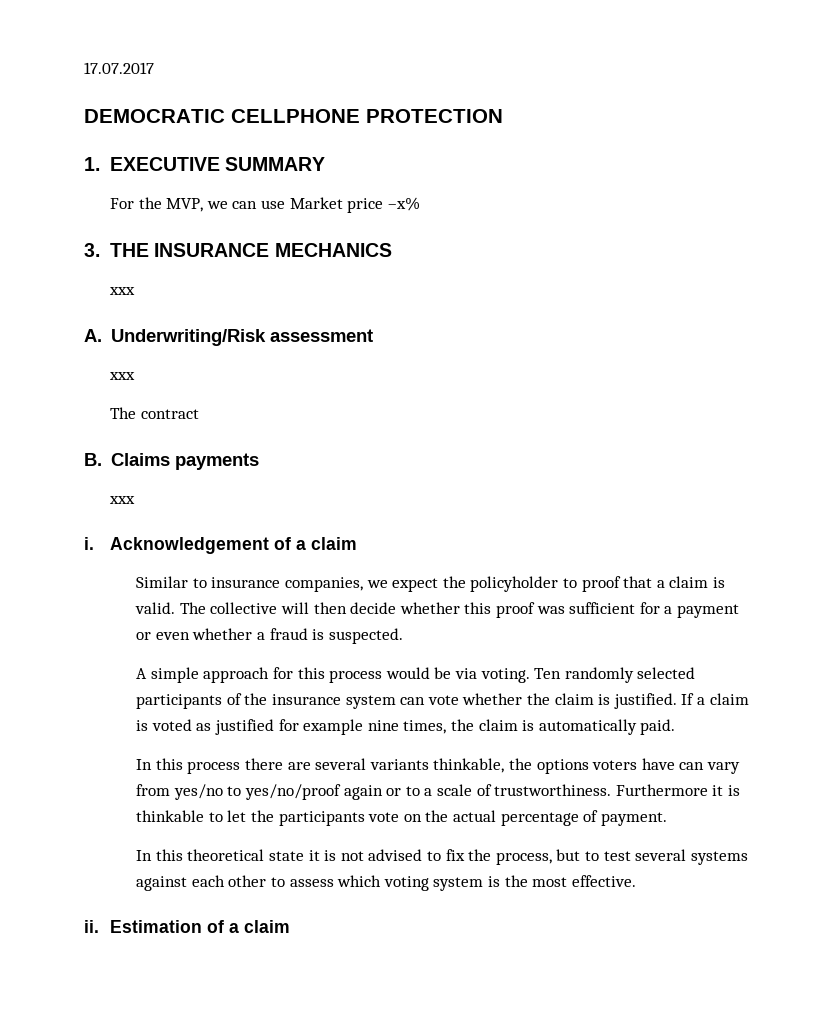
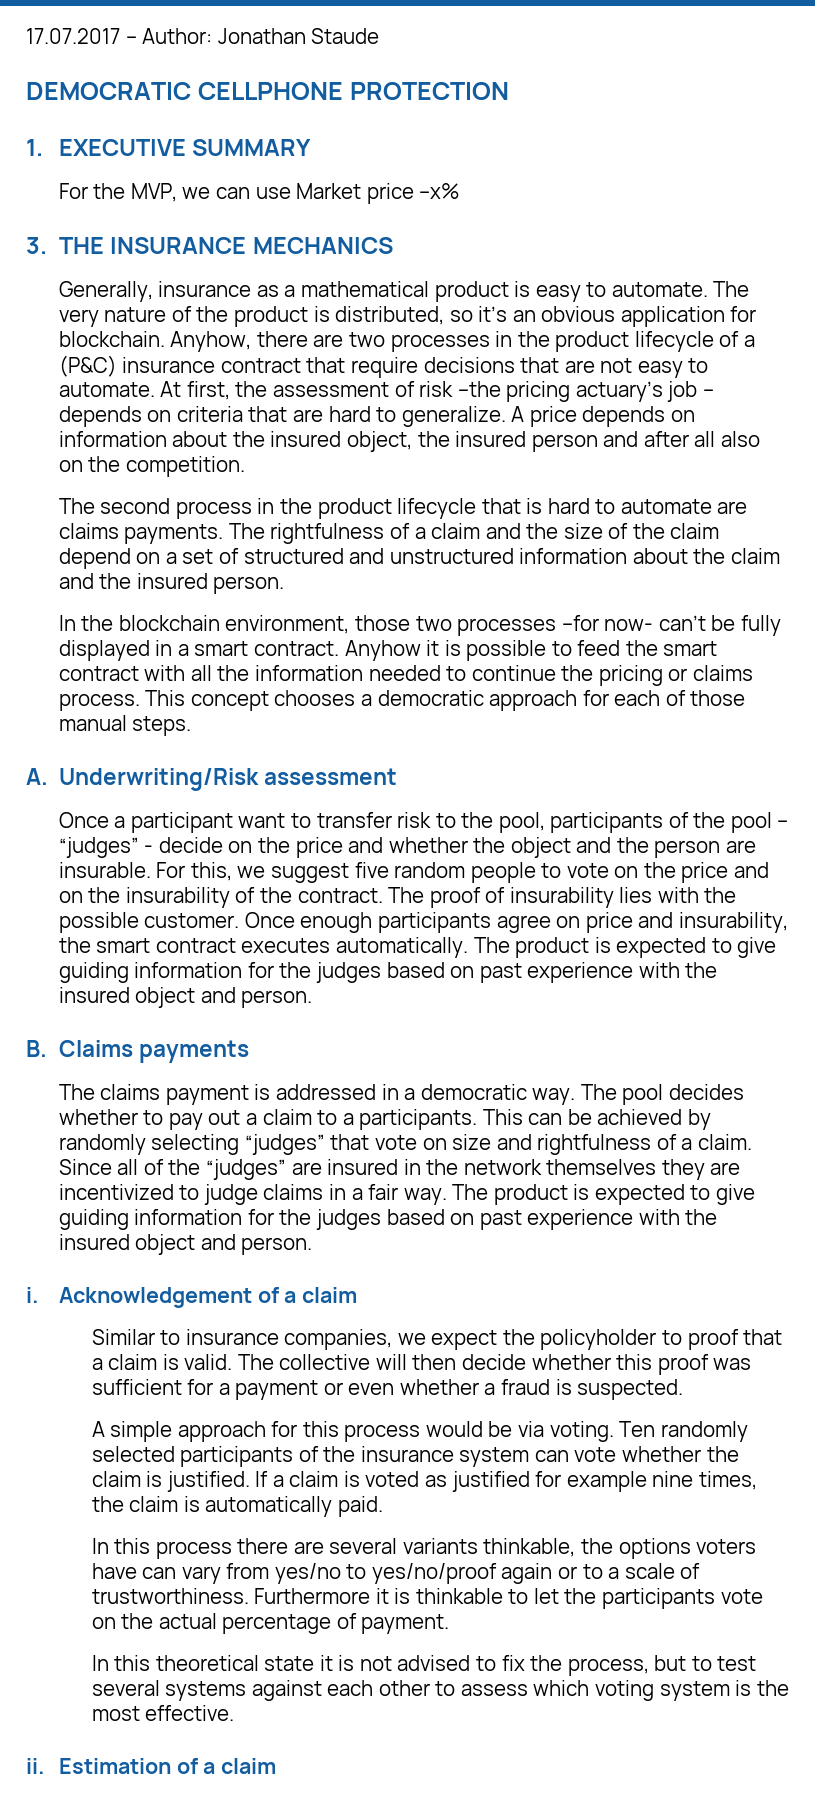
(154, 68) none -> [125,28,380,44] – Author: Jonathan Staude
[109,287,136,295] [84,329,373,346] [109,372,136,380] [110,407,199,419] [84,453,259,470] [109,496,136,504] xxx // A. Underwriting/Risk assessment // xxx // The contract // B. Claims payments // xxx -> [58,281,750,302] [58,306,757,327] [58,331,755,352] [58,355,709,378] [58,381,714,402] [58,406,695,427] [58,431,760,452] [58,456,245,477] [58,498,748,519] [58,523,720,544] [58,548,780,569] [58,573,285,594] [58,615,781,636] [58,640,718,661] [58,665,753,686] [58,690,746,711] [58,715,192,736] [26,768,397,791] [58,812,789,833] [58,837,756,858] [58,862,769,883] [58,887,737,908] [58,912,788,933] [58,937,777,958] [58,962,718,983] [58,987,313,1008] [26,1040,249,1063] [58,1084,744,1105] [58,1109,711,1130] [58,1134,752,1155] [58,1159,741,1180] [58,1184,755,1205] [58,1209,718,1230] [58,1234,313,1255] Generally, insurance as a mathematical product is easy to automate. The very nature of the product is distributed, so it’s an obvious application for blockchain. Anyhow, there are two processes in the product lifecycle of a (P&C) insurance contract that require decisions that are not easy to automate. At first, the assessment of risk –the pricing actuary’s job – depends on criteria that are hard to generalize. A price depends on information about the insured object, the insured person and after all also on the competition. // The second process in the product lifecycle that is hard to automate are claims payments. The rightfulness of a claim and the size of the claim depend on a set of structured and unstructured information about the claim and the insured person. // In the blockchain environment, those two processes –for now- can’t be fully displayed in a smart contract. Anyhow it is possible to feed the smart contract with all the information needed to continue the pricing or claims process. This concept chooses a democratic approach for each of those manual steps. // A. Underwriting/Risk assessment // Once a participant want to transfer risk to the pool, participants of the pool – “judges” - decide on the price and whether the object and the person are insurable. For this, we suggest five random people to vote on the price and on the insurability of the contract. The proof of insurability lies with the possible customer. Once enough participants agree on price and insurability, the smart contract executes automatically. The product is expected to give guiding information for the judges based on past experience with the insured object and person. // B. Claims payments // The claims payment is addressed in a democratic way. The pool decides whether to pay out a claim to a participants. This can be achieved by randomly selecting “judges” that vote on size and rightfulness of a claim. Since all of the “judges” are insured in the network themselves they are incentivized to judge claims in a fair way. The product is expected to give guiding information for the judges based on past experience with the insured object and person.

